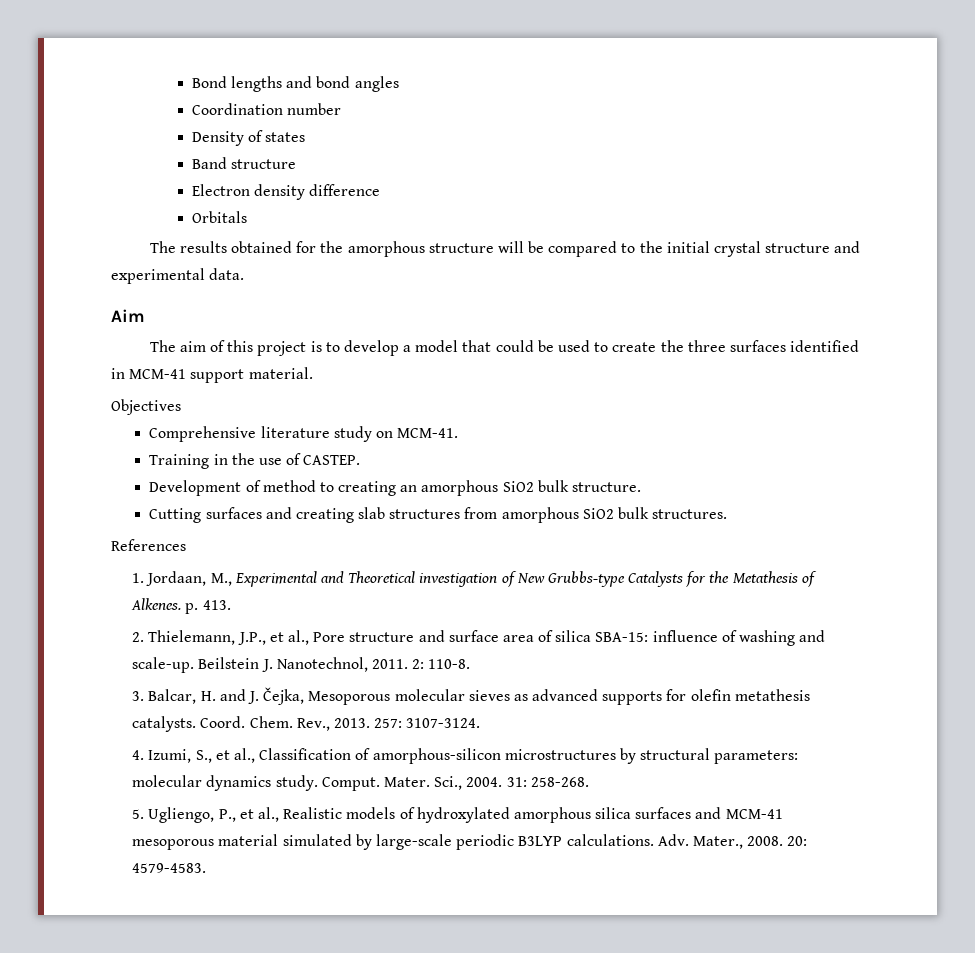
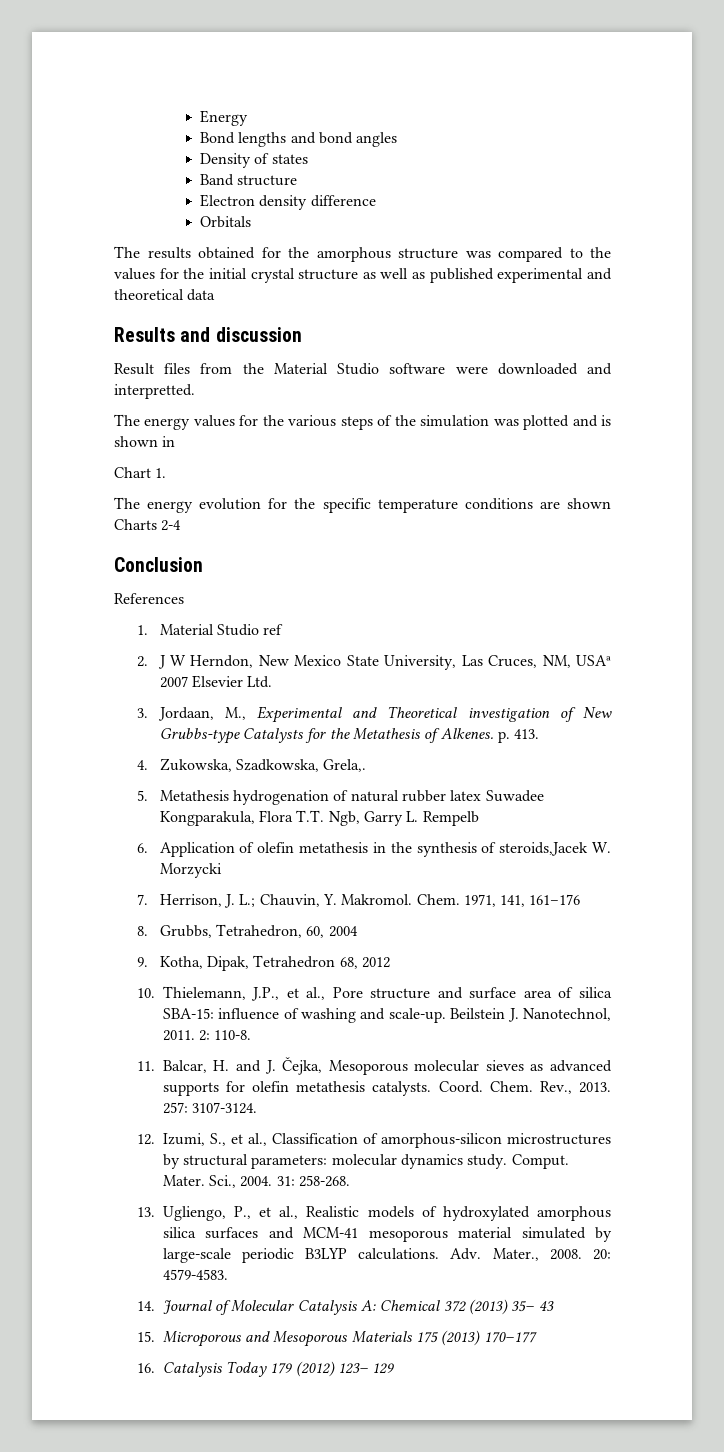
(191, 82) none -> [199,110,248,126] Energy //
[191,103,342,115] // Coordination number -> (398, 139) none
[497,241,545,253] will be -> [465,251,491,258] was
[666,241,861,257] [111,268,245,284] [111,309,145,322] [149,340,860,356] [111,367,313,383] [111,399,181,415] [149,426,459,442] [149,453,361,469] [149,480,641,496] [149,507,728,523] [111,539,186,551] [132,573,145,583] initial crystal structure and experimental data. // Aim // The aim of this project is to develop a model that could be used to create the three surfaces identified in MCM-41 support material. // Objectives // Comprehensive literature study on MCM-41. // Training in the use of CASTEP. // Development of method to creating an amorphous SiO2 bulk structure. // Cutting surfaces and creating slab structures from amorphous SiO2 bulk structures. // References // 1. -> [114,268,612,283] [114,289,216,301] [114,327,302,342] [114,363,612,375] [114,384,195,399] [114,414,611,430] [114,436,176,447] [114,467,167,478] [114,497,611,513] [114,519,182,531] [114,557,203,572] [114,593,184,604] [136,624,284,636] [136,655,612,670] [159,675,273,688] [136,708,148,718] values for the initial crystal structure as well as published experimental and theoretical data // Results and discussion // Result files from the Material Studio software were downloaded and interpretted. // The energy values for the various steps of the simulation was plotted and is shown in // Chart 1. // The energy evolution for the specific temperature conditions are shown Charts 2-4 // Conclusion // References // 1. Material Studio ref // 2. J W Herndon, New Mexico State University, Las Cruces, NM, USAª 2007 Elsevier Ltd. // 3.
[132,632,145,642] 2. -> [136,758,367,772] [136,790,544,805] [159,810,479,826] [136,842,612,857] [159,863,222,878] [136,894,581,908] [136,924,358,938] [136,955,390,971] [136,988,155,998] 4. Zukowska, Szadkowska, Grela,. // 5. Metathesis hydrogenation of natural rubber latex Suwadee Kongparakula, Flora T.T. Ngb, Garry L. Rempelb // 6. Application of olefin metathesis in the synthesis of steroids,Jacek W. Morzycki // 7. Herrison, J. L.; Chauvin, Y. Makromol. Chem. 1971, 141, 161–176 // 8. Grubbs, Tetrahedron, 60, 2004 // 9. Kotha, Dipak, Tetrahedron 68, 2012 // 10.
[132,691,145,701] 3. -> [136,1061,155,1071] 11.
[132,750,145,760] 4. -> [136,1134,155,1145] 12.
[132,809,145,819] 5. -> [136,1207,155,1217] 13.
(207, 868) none -> [136,1299,554,1315] [136,1330,537,1347] [136,1361,396,1377] // 14. Journal of Molecular Catalysis A: Chemical 372 (2013) 35– 43 // 15. Microporous and Mesoporous Materials 175 (2013) 170–177 // 16. Catalysis Today 179 (2012) 123– 129

